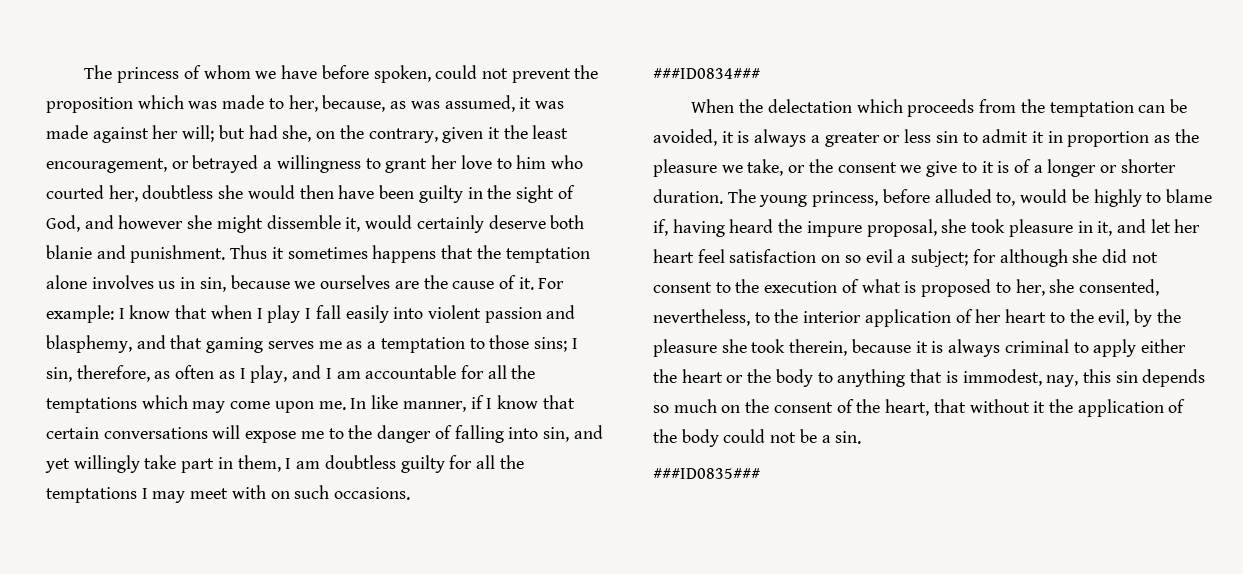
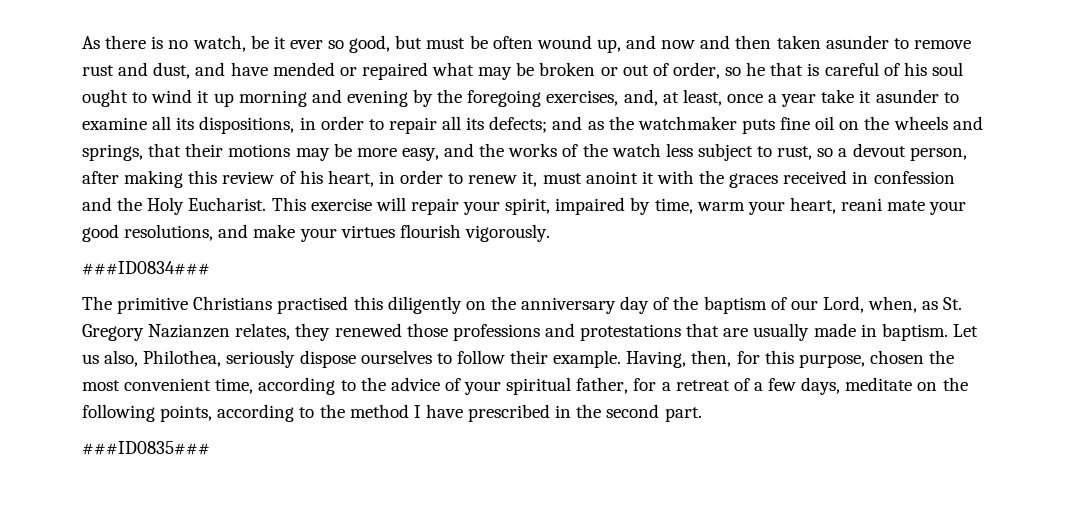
[84,65,599,83] [46,95,564,113] [46,125,569,143] [46,155,583,173] [46,185,575,203] [46,215,585,233] [46,245,590,263] [46,275,565,292] [46,305,576,323] [46,335,578,353] [46,365,536,383] [46,395,575,413] [46,425,603,443] [45,455,524,473] [46,485,411,503] [653,68,760,79] [691,99,1187,117] [653,129,1199,147] [653,159,1176,177] [653,189,1212,207] [653,219,1201,237] [653,249,1158,267] [653,279,1159,297] [653,309,1181,327] [653,339,1186,357] [653,369,1206,387] [653,399,1186,417] [653,429,862,447] The princess of whom we have before spoken, could not prevent the proposition which was made to her, because, as was assumed, it was made against her will; but had she, on the contrary, given it the least encouragement, or betrayed a willingness to grant her love to him who courted her, doubtless she would then have been guilty in the sight of God, and however she might dissemble it, would certainly deserve both blanie and punishment. Thus it sometimes happens that the temptation alone involves us in sin, because we ourselves are the cause of it. For example: I know that when I play I fall easily into violent passion and blasphemy, and that gaming serves me as a temptation to those sins; I sin, therefore, as often as I play, and I am accountable for all the temptations which may come upon me. In like manner, if I know that certain conversations will expose me to the danger of falling into sin, and yet willingly take part in them, I am doubtless guilty for all the temptations I may meet with on such occasions. // ###ID0834### // When the delectation which proceeds from the temptation can be avoided, it is always a greater or less sin to admit it in proportion as the pleasure we take, or the consent we give to it is of a longer or shorter duration. The young princess, before alluded to, would be highly to blame if, having heard the impure proposal, she took pleasure in it, and let her heart feel satisfaction on so evil a subject; for although she did not consent to the execution of what is proposed to her, she consented, nevertheless, to the interior application of her heart to the evil, by the pleasure she took therein, because it is always criminal to apply either the heart or the body to anything that is immodest, nay, this sin depends so much on the consent of the heart, that without it the application of the body could not be a sin. -> [82,35,971,53] [82,62,963,80] [82,89,959,107] [82,116,983,134] [82,143,967,161] [82,170,955,188] [82,197,967,215] [82,224,550,242] [82,261,210,275] [82,296,963,314] [82,323,978,341] [82,350,955,368] [82,377,968,395] [82,404,702,422] As there is no watch, be it ever so good, but must be often wound up, and now and then taken asunder to remove rust and dust, and have mended or repaired what may be broken or out of order, so he that is careful of his soul ought to wind it up morning and evening by the foregoing exercises, and, at least, once a year take it asunder to examine all its dispositions, in order to repair all its defects; and as the watchmaker puts fine oil on the wheels and springs, that their motions may be more easy, and the works of the watch less subject to rust, so a devout person, after making this review of his heart, in order to renew it, must anoint it with the graces received in confession and the Holy Eucharist. This exercise will repair your spirit, impaired by time, warm your heart, reani mate your good resolutions, and make your virtues flourish vigorously. // ###ID0834### // The primitive Christians practised this diligently on the anniversary day of the baptism of our Lord, when, as St. Gregory Nazianzen relates, they renewed those professions and protestations that are usually made in baptism. Let us also, Philothea, seriously dispose ourselves to follow their example. Having, then, for this purpose, chosen the most convenient time, according to the advice of your spiritual father, for a retreat of a few days, meditate on the following points, according to the method I have prescribed in the second part.

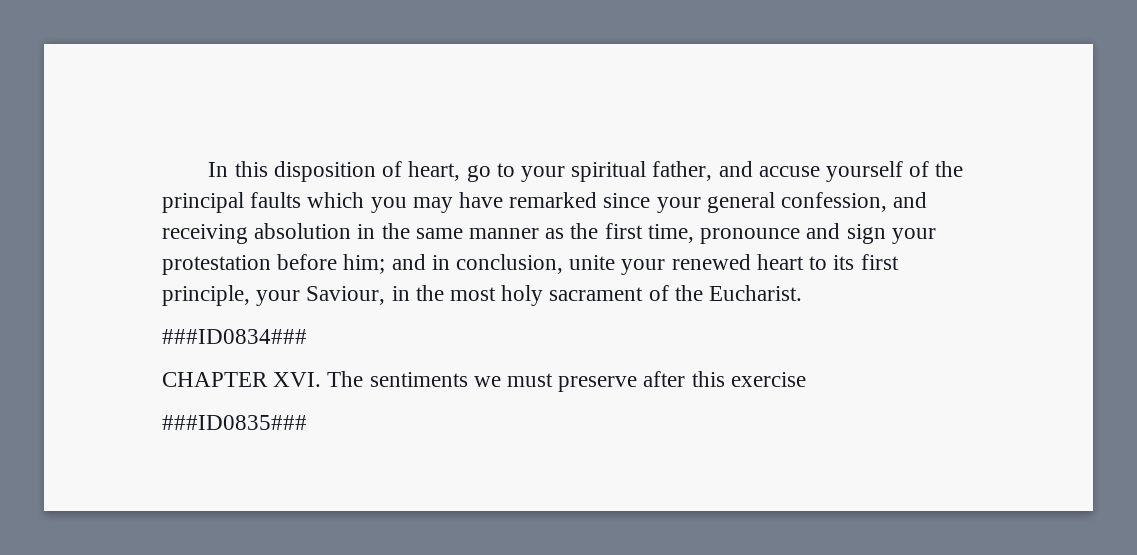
[82,35,971,53] [82,62,963,80] [82,89,959,107] [82,116,983,134] [82,143,967,161] [82,170,955,188] [82,197,967,215] [82,224,550,242] [82,261,210,275] [82,296,963,314] [82,323,978,341] [82,350,955,368] [82,377,968,395] [82,404,702,422] As there is no watch, be it ever so good, but must be often wound up, and now and then taken asunder to remove rust and dust, and have mended or repaired what may be broken or out of order, so he that is careful of his soul ought to wind it up morning and evening by the foregoing exercises, and, at least, once a year take it asunder to examine all its dispositions, in order to repair all its defects; and as the watchmaker puts fine oil on the wheels and springs, that their motions may be more easy, and the works of the watch less subject to rust, so a devout person, after making this review of his heart, in order to renew it, must anoint it with the graces received in confession and the Holy Eucharist. This exercise will repair your spirit, impaired by time, warm your heart, reani mate your good resolutions, and make your virtues flourish vigorously. // ###ID0834### // The primitive Christians practised this diligently on the anniversary day of the baptism of our Lord, when, as St. Gregory Nazianzen relates, they renewed those professions and protestations that are usually made in baptism. Let us also, Philothea, seriously dispose ourselves to follow their example. Having, then, for this purpose, chosen the most convenient time, according to the advice of your spiritual father, for a retreat of a few days, meditate on the following points, according to the method I have prescribed in the second part. -> [208,161,964,182] [162,192,928,213] [162,223,936,244] [162,254,899,275] [162,285,803,306] [162,329,307,344] [162,371,806,392] In this disposition of heart, go to your spiritual father, and accuse yourself of the principal faults which you may have remarked since your general confession, and receiving absolution in the same manner as the first time, pronounce and sign your protestation before him; and in conclusion, unite your renewed heart to its first principle, your Saviour, in the most holy sacrament of the Eucharist. // ###ID0834### // CHAPTER XVI. The sentiments we must preserve after this exercise

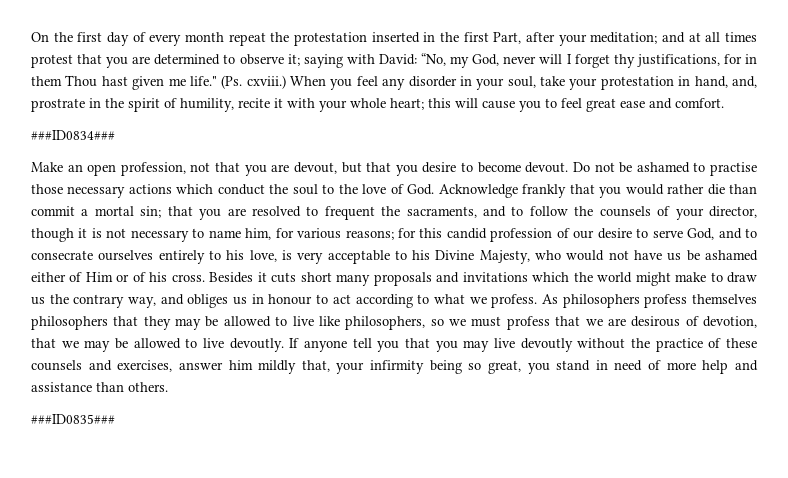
[208,161,964,182] [162,192,928,213] [162,223,936,244] [162,254,899,275] [162,285,803,306] [162,329,307,344] [162,371,806,392] In this disposition of heart, go to your spiritual father, and accuse yourself of the principal faults which you may have remarked since your general confession, and receiving absolution in the same manner as the first time, pronounce and sign your protestation before him; and in conclusion, unite your renewed heart to its first principle, your Saviour, in the most holy sacrament of the Eucharist. // ###ID0834### // CHAPTER XVI. The sentiments we must preserve after this exercise -> [31,32,757,46] [31,53,757,68] [31,75,758,90] [31,98,724,112] [31,130,115,140] [31,162,757,176] [31,184,758,198] [31,206,758,220] [31,228,758,242] [31,250,758,264] [31,272,758,286] [31,294,757,308] [31,316,757,330] [31,338,757,352] [31,360,759,374] [31,382,168,392] On the first day of every month repeat the protestation inserted in the first Part, after your meditation; and at all times protest that you are determined to observe it; saying with David: “No, my God, never will I forget thy justifications, for in them Thou hast given me life." (Ps. cxviii.) When you feel any disorder in your soul, take your protestation in hand, and, prostrate in the spirit of humility, recite it with your whole heart; this will cause you to feel great ease and comfort. // ###ID0834### // Make an open profession, not that you are devout, but that you desire to become devout. Do not be ashamed to practise those necessary actions which conduct the soul to the love of God. Acknowledge frankly that you would rather die than commit a mortal sin; that you are resolved to frequent the sacraments, and to follow the counsels of your director, though it is not necessary to name him, for various reasons; for this candid profession of our desire to serve God, and to consecrate ourselves entirely to his love, is very acceptable to his Divine Majesty, who would not have us be ashamed either of Him or of his cross. Besides it cuts short many proposals and invitations which the world might make to draw us the contrary way, and obliges us in honour to act according to what we profess. As philosophers profess themselves philosophers that they may be allowed to live like philosophers, so we must profess that we are desirous of devotion, that we may be allowed to live devoutly. If anyone tell you that you may live devoutly without the practice of these counsels and exercises, answer him mildly that, your infirmity being so great, you stand in need of more help and assistance than others.

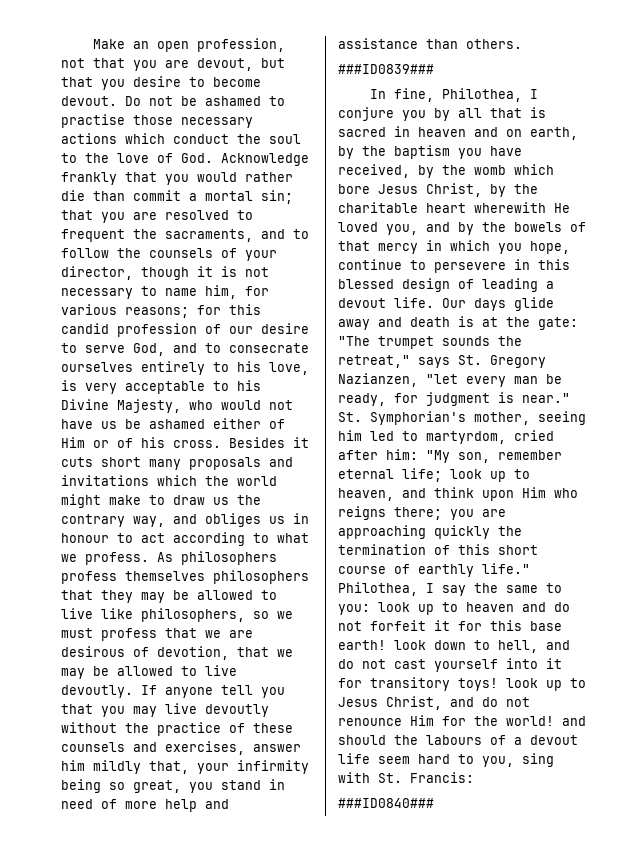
[31,32,757,46] [31,53,757,68] [31,75,758,90] [31,98,724,112] [31,130,115,140] On the first day of every month repeat the protestation inserted in the first Part, after your meditation; and at all times protest that you are determined to observe it; saying with David: “No, my God, never will I forget thy justifications, for in them Thou hast given me life." (Ps. cxviii.) When you feel any disorder in your soul, take your protestation in hand, and, prostrate in the spirit of humility, recite it with your whole heart; this will cause you to feel great ease and comfort. // ###ID0834### // -> (93, 44) none
[31,414,115,424] ###ID0835### -> [338,64,434,74] [370,88,539,102] [338,107,546,121] [338,126,578,140] [338,145,522,159] [338,164,554,178] [338,183,538,197] [338,202,570,213] [338,222,586,235] [338,240,570,254] [338,259,570,273] [338,278,554,292] [338,297,554,311] [338,316,578,330] [338,336,522,349] [338,355,546,368] [338,373,562,387] [338,392,570,406] [338,411,586,425] [338,430,554,444] [338,449,562,463] [338,468,530,482] [338,487,578,501] [338,506,506,520] [338,525,522,539] [338,544,538,555] [338,563,530,577] [338,582,562,596] [338,602,570,615] [338,620,562,631] [338,640,570,653] [338,658,562,672] [338,677,586,691] [338,696,530,710] [338,715,586,726] [338,735,578,745] [338,753,554,767] [338,772,474,783] [338,798,434,808] ###ID0839### // In fine, Philothea, I conjure you by all that is sacred in heaven and on earth, by the baptism you have received, by the womb which bore Jesus Christ, by the charitable heart wherewith He loved you, and by the bowels of that mercy in which you hope, continue to persevere in this blessed design of leading a devout life. Our days glide away and death is at the gate: "The trumpet sounds the retreat," says St. Gregory Nazianzen, "let every man be ready, for judgment is near." St. Symphorian's mother, seeing him led to martyrdom, cried after him: "My son, remember eternal life; look up to heaven, and think upon Him who reigns there; you are approaching quickly the termination of this short course of earthly life." Philothea, I say the same to you: look up to heaven and do not forfeit it for this base earth! look down to hell, and do not cast yourself into it for transitory toys! look up to Jesus Christ, and do not renounce Him for the world! and should the labours of a devout life seem hard to you, sing with St. Francis: // ###ID0840###

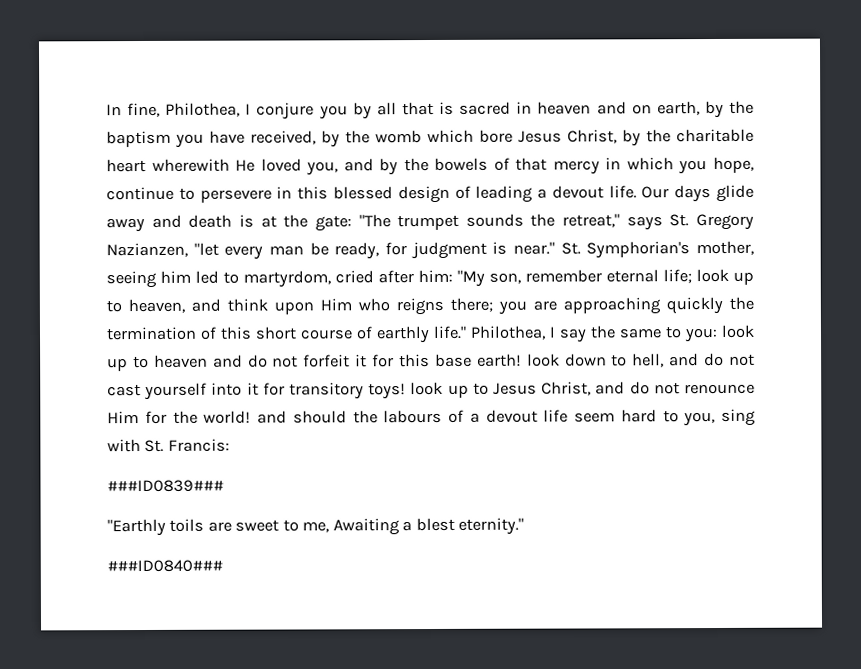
[93,38,286,52] [61,58,285,71] [61,76,261,90] [61,96,285,106] [61,114,253,128] [61,133,301,144] [61,153,309,166] [61,172,293,185] [61,190,293,204] [61,210,253,223] [61,229,309,242] [61,248,277,261] [61,266,269,280] [61,285,269,299] [61,304,261,318] [61,323,309,337] [61,343,309,356] [61,361,309,375] [61,380,261,394] [61,399,293,413] [61,418,285,429] [61,437,309,448] [61,457,293,470] [61,475,277,486] [61,494,261,508] [61,513,309,527] [61,532,309,546] [61,551,277,565] [61,570,309,584] [61,590,277,603] [61,608,293,622] [61,628,253,641] [61,646,293,660] [61,665,237,679] [61,685,285,698] [61,703,269,717] [61,722,293,736] [61,741,301,755] [61,760,309,774] [61,779,285,793] [61,799,229,812] [338,38,522,49] [338,64,434,74] Make an open profession, not that you are devout, but that you desire to become devout. Do not be ashamed to practise those necessary actions which conduct the soul to the love of God. Acknowledge frankly that you would rather die than commit a mortal sin; that you are resolved to frequent the sacraments, and to follow the counsels of your director, though it is not necessary to name him, for various reasons; for this candid profession of our desire to serve God, and to consecrate ourselves entirely to his love, is very acceptable to his Divine Majesty, who would not have us be ashamed either of Him or of his cross. Besides it cuts short many proposals and invitations which the world might make to draw us the contrary way, and obliges us in honour to act according to what we profess. As philosophers profess themselves philosophers that they may be allowed to live like philosophers, so we must profess that we are desirous of devotion, that we may be allowed to live devoutly. If anyone tell you that you may live devoutly without the practice of these counsels and exercises, answer him mildly that, your infirmity being so great, you stand in need of more help and assistance than others. // ###ID0839### // -> (106, 110) none
(474, 777) none -> [107,479,224,493] [107,517,525,537] // ###ID0839### // "Earthly toils are sweet to me, Awaiting a blest eternity."

